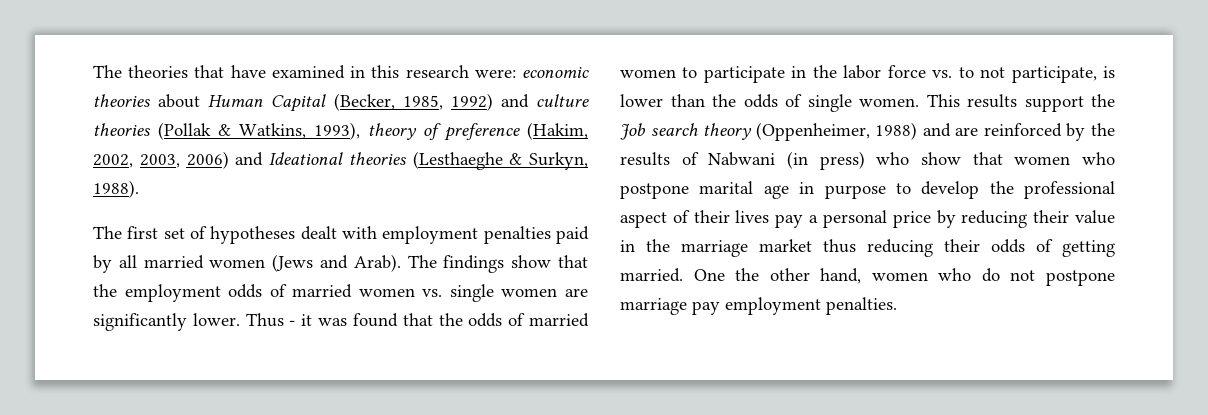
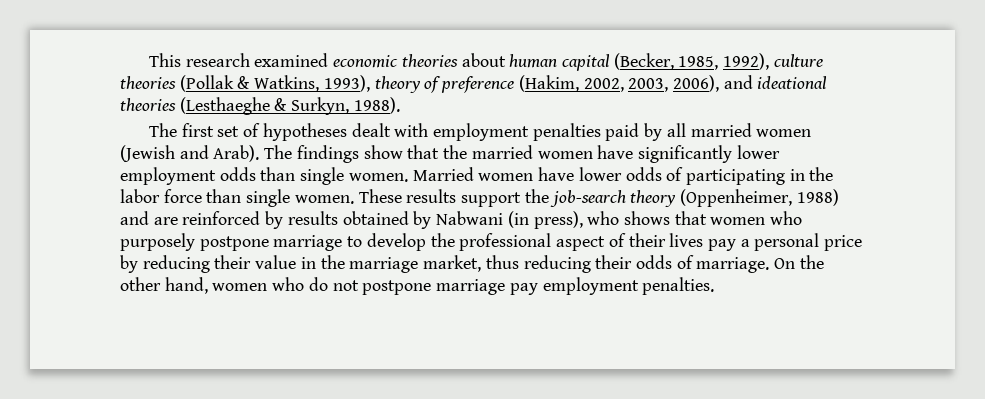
[93,65,589,79] [93,93,529,112] The theories that have examined in this research were: economic theories about Human Capital (Becker, 1985, 1992) and -> [148,53,770,71] This research examined economic theories about human capital (Becker, 1985, 1992),
[186,151,343,169] 2006) and Ideational -> [672,75,828,92] 2006), and ideational
[272,254,314,272] (Jews -> [120,145,175,162] (Jewish
[124,284,588,302] [93,313,589,331] [620,65,1115,83] [620,94,960,112] employment odds of married women vs. single women are significantly lower. Thus - it was found that the odds of married women to participate in the labor force vs. to not participate, is lower than the odds of single women. This -> [471,145,780,163] [120,167,834,185] [120,189,402,207] married women have significantly lower employment odds than single women. Married women have lower odds of participating in the labor force than single women. These
[620,123,698,140] Job search -> [549,190,626,207] job-search
[1091,123,1115,136] [620,151,1115,170] [620,181,886,199] the results of Nabwani (in press) who show that women who postpone marital age in purpose -> [287,211,803,229] [120,233,343,251] results obtained by Nabwani (in press), who shows that women who purposely postpone marriage
[759,239,812,252] market -> [423,255,482,272] market,
[1062,240,1115,257] [620,268,725,282] getting married. One -> [696,257,796,273] marriage. On

